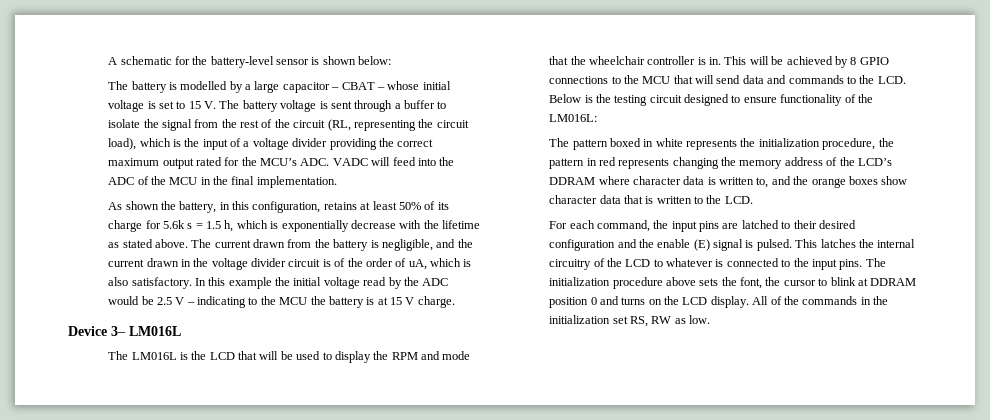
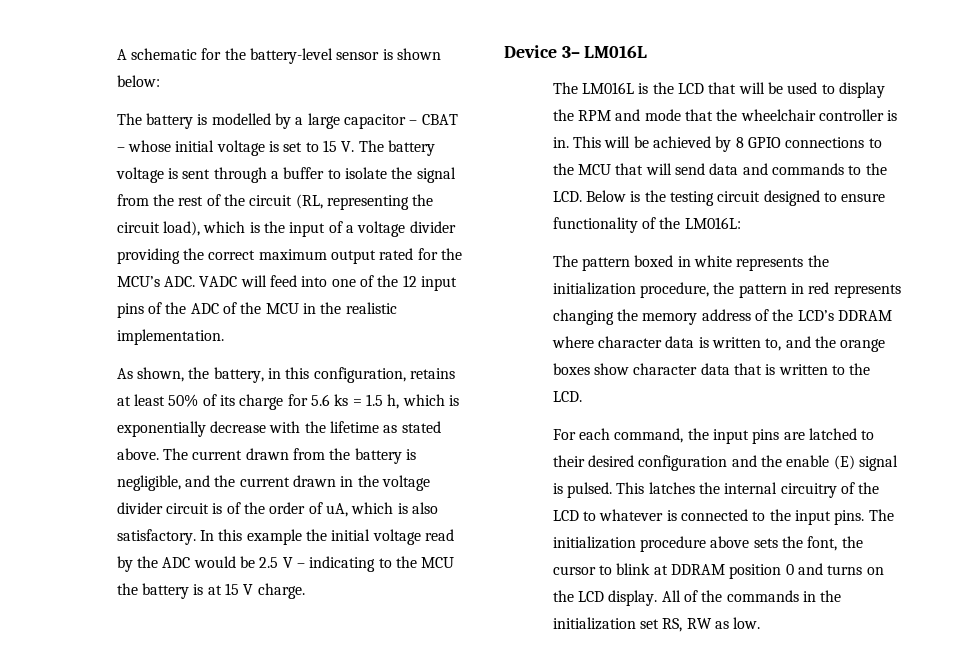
(436, 162) none -> [331,275,457,291] [116,302,163,318] one of the 12 input pins of
[231,176,255,185] final -> [345,302,397,314] realistic
[125,201,159,210] shown -> [137,367,185,382] shown,
[162,220,193,229] 5.6k s -> [311,394,349,406] 5.6 ks

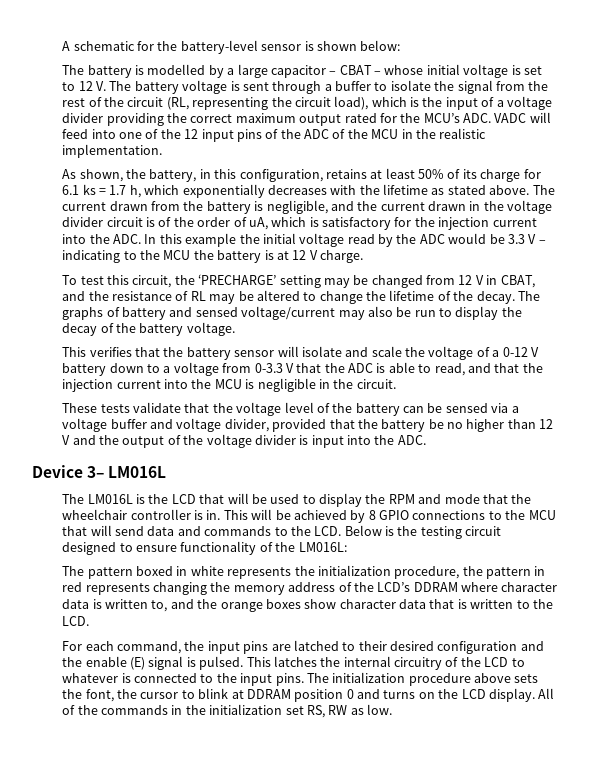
[323,140,338,152] 15 -> [78,81,93,91] 12
[311,394,331,406] 5.6 -> [62,185,80,195] 6.1
[365,394,383,406] 1.5 -> [109,185,127,195] 1.7
[448,395,459,406] [116,421,267,437] is exponentially decrease -> [182,184,327,198] exponentially decreases
[411,502,438,514] [116,529,196,545] also satisfactory. -> [321,217,537,230] [62,234,141,244] satisfactory for the injection current into the ADC.
[259,557,279,568] 2.5 -> [507,234,525,244] 3.3
[225,583,240,595] 15 -> [292,250,307,260] 12
(305, 591) none -> [62,274,535,288] [62,290,540,304] [62,306,522,320] [62,322,235,336] [62,346,539,360] [62,362,543,376] [62,378,396,392] [62,402,519,416] [62,418,554,432] [62,434,426,448] // To test this circuit, the ‘PRECHARGE’ setting may be changed from 12 V in CBAT, and the resistance of RL may be altered to change the lifetime of the decay. The graphs of battery and sensed voltage/current may also be run to display the decay of the battery voltage. // This verifies that the battery sensor will isolate and scale the voltage of a 0-12 V battery down to a voltage from 0-3.3 V that the ADC is able to read, and that the injection current into the MCU is negligible in the circuit. // These tests validate that the voltage level of the battery can be sensed via a voltage buffer and voltage divider, provided that the battery be no higher than 12 V and the output of the voltage divider is input into the ADC.

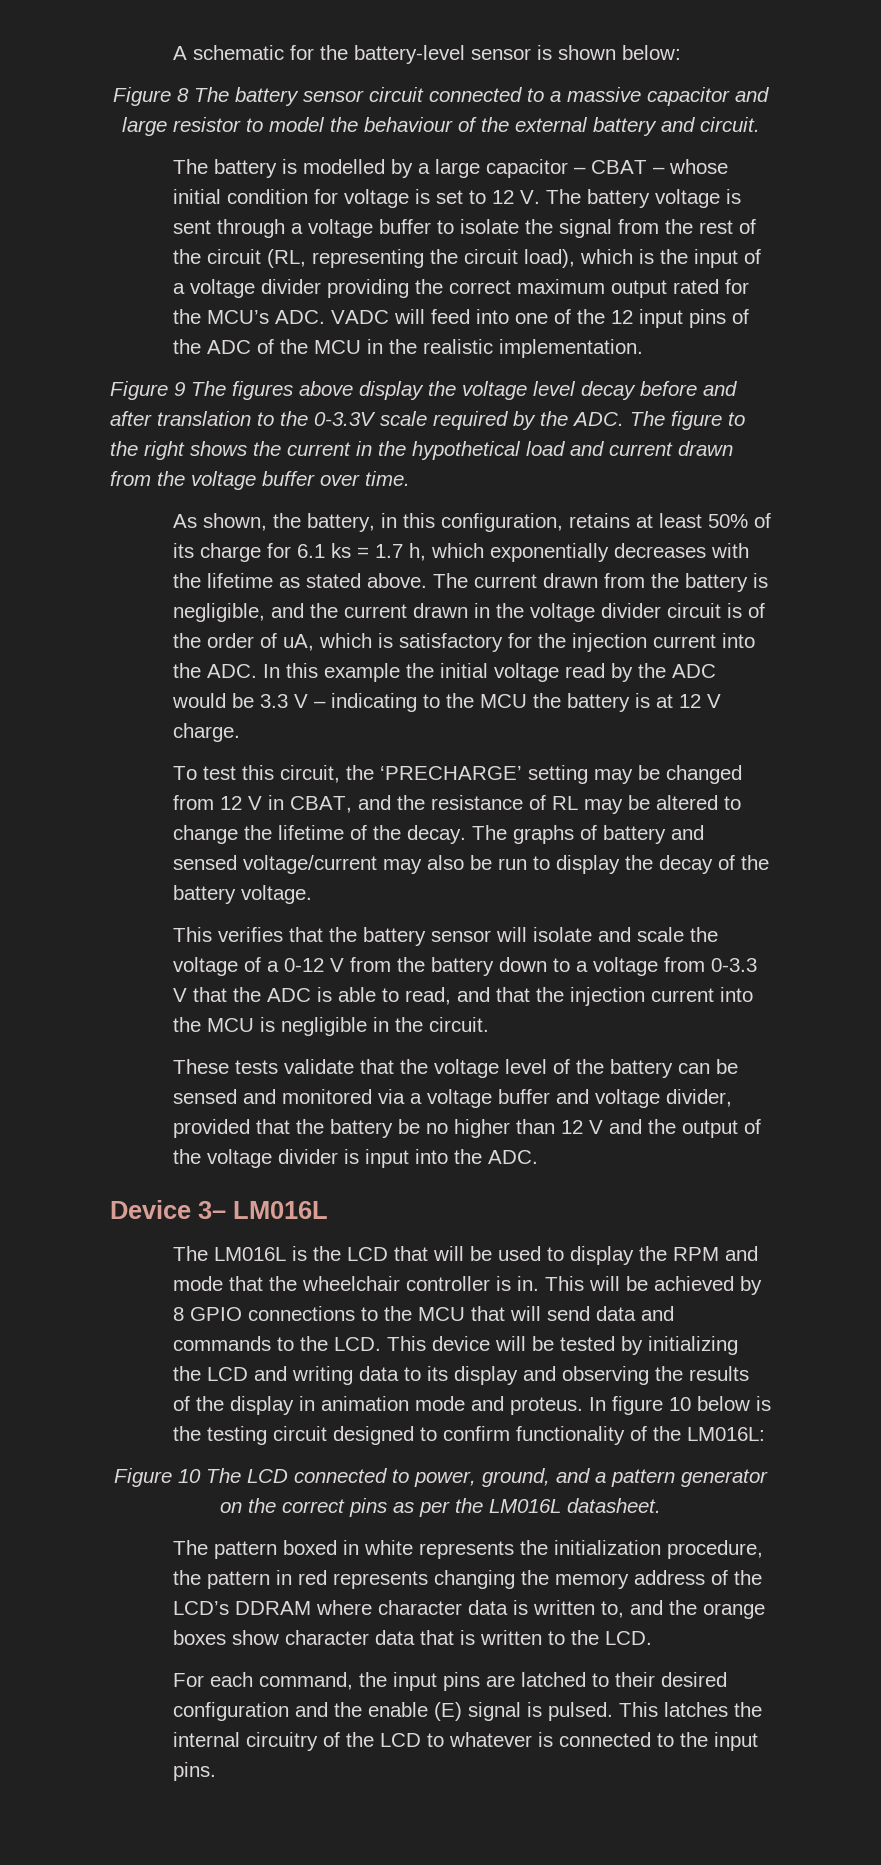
(401, 45) none -> [113,87,769,106] [121,117,760,136] // Figure 8 The battery sensor circuit connected to a massive capacitor and large resistor to model the behaviour of the external battery and circuit.
(460, 69) none -> [226,189,338,204] condition for
(332, 87) none -> [307,219,373,238] voltage
(163, 151) none -> [110,381,737,400] [110,411,745,430] [110,441,733,460] [110,471,410,490] // Figure 9 The figures above display the voltage level decay before and after translation to the 0-3.3V scale required by the ADC. The figure to the right shows the current in the hypothetical load and current drawn from the voltage buffer over time.
(539, 352) none -> [349,957,425,972] from the
(488, 408) none -> [242,1089,372,1104] and monitored
[344,525,382,536] Below -> [386,1336,738,1355] [172,1366,749,1385] [172,1396,750,1415] This device will be tested by initializing the LCD and writing data to its display and observing the results of the display in animation mode and proteus. In figure 10 below
[135,545,177,552] ensure -> [442,1426,510,1441] confirm
(347, 547) none -> [114,1468,768,1487] [220,1498,661,1517] // Figure 10 The LCD connected to power, ground, and a pattern generator on the correct pins as per the LM016L datasheet.
[306,672,539,686] [62,688,555,702] [62,704,392,718] The initialization procedure above sets the font, the cursor to blink at DDRAM position 0 and turns on the LCD display. All of the commands in the initialization set RS, RW as low. -> (216, 1771) none

